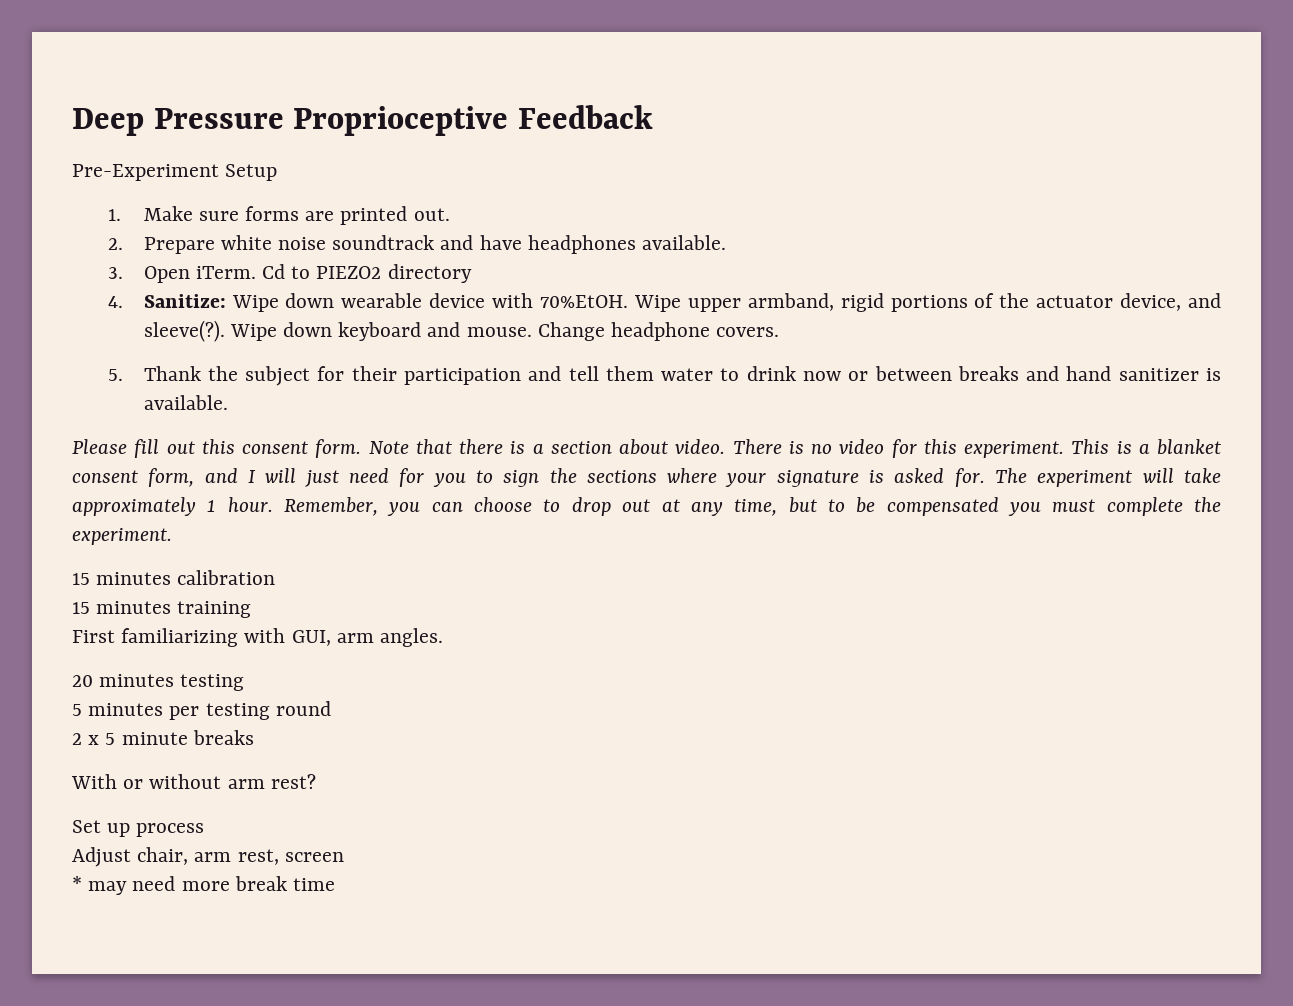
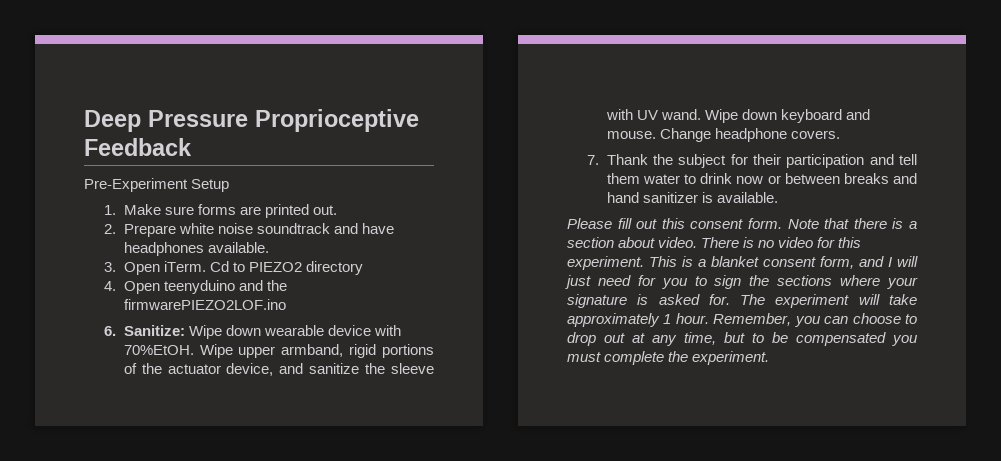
(123, 302) none -> [123,280,287,294] [123,299,286,310] [103,326,116,336] Open teenyduino and the firmwarePIEZO2LOF.ino // 6.
[143,320,225,342] sleeve(?). -> [309,363,434,374] [605,109,701,120] sanitize the sleeve with UV wand.
[107,369,123,381] 5. -> [586,155,599,165] 7.
[72,570,276,585] [72,601,252,618] [72,628,444,647] [72,674,245,691] [72,701,331,720] [72,730,254,745] [71,774,316,789] [72,820,205,837] [72,847,344,867] [72,876,336,895] // 15 minutes calibration // 15 minutes training // First familiarizing with GUI, arm angles. // 20 minutes testing // 5 minutes per testing round // 2 x 5 minute breaks // With or without arm rest? // Set up process // Adjust chair, arm rest, screen // * may need more break time -> (770, 358) none

